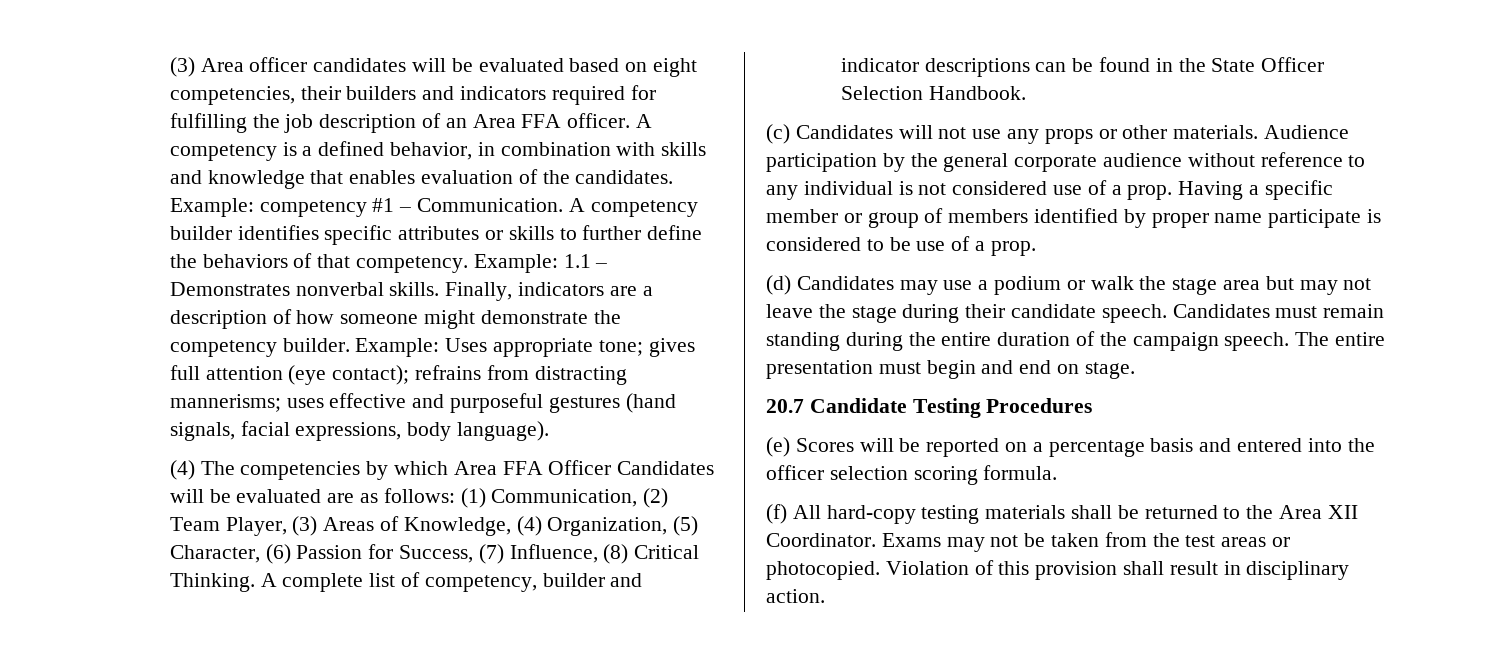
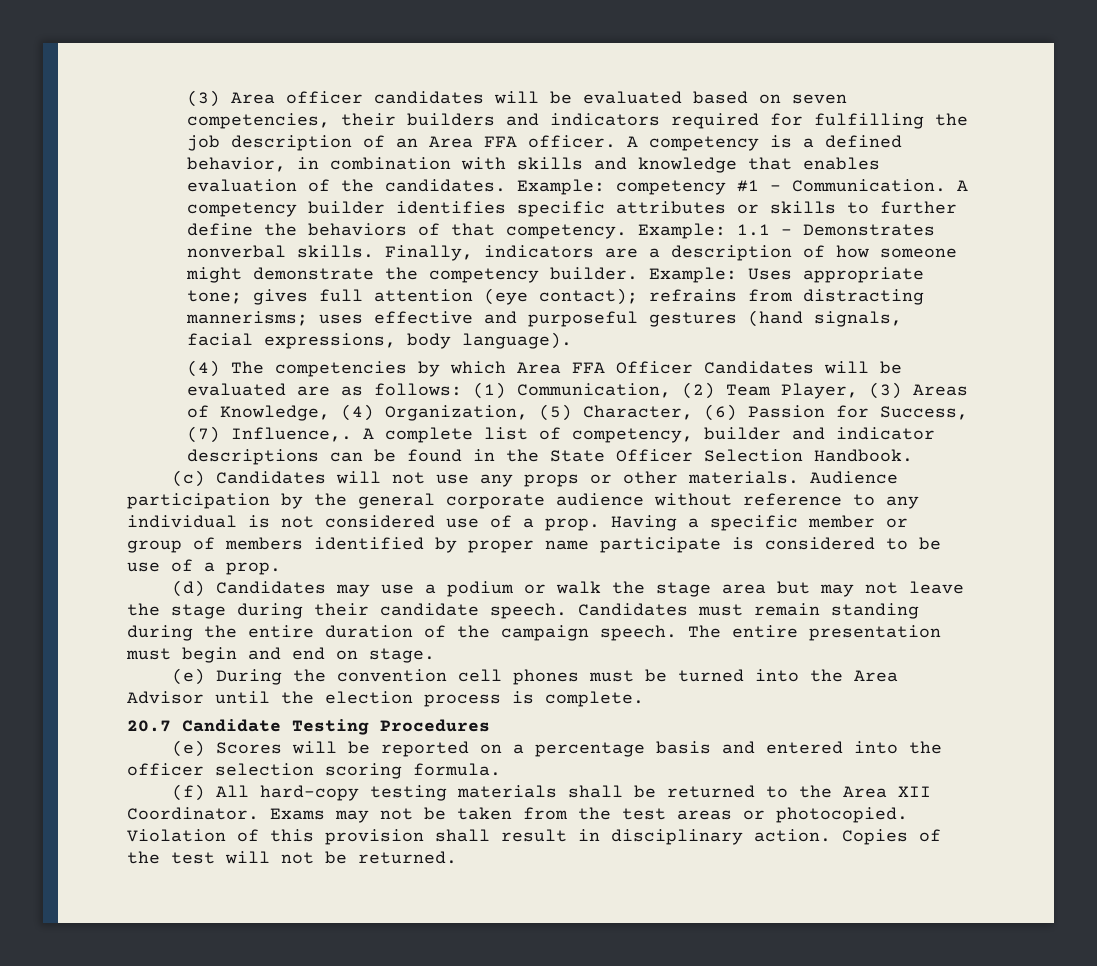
[653,58,698,77] eight -> [792,94,848,104] seven
[509,544,700,564] [169,573,255,592] Influence, (8) Critical Thinking. -> [231,427,353,442] Influence,.
(1135, 370) none -> [172,668,899,685] [127,691,644,707] // (e) During the convention cell phones must be turned into the Area Advisor until the election process is complete.
(825, 596) none -> [842,829,941,845] [127,851,457,864] Copies of the test will not be returned.

